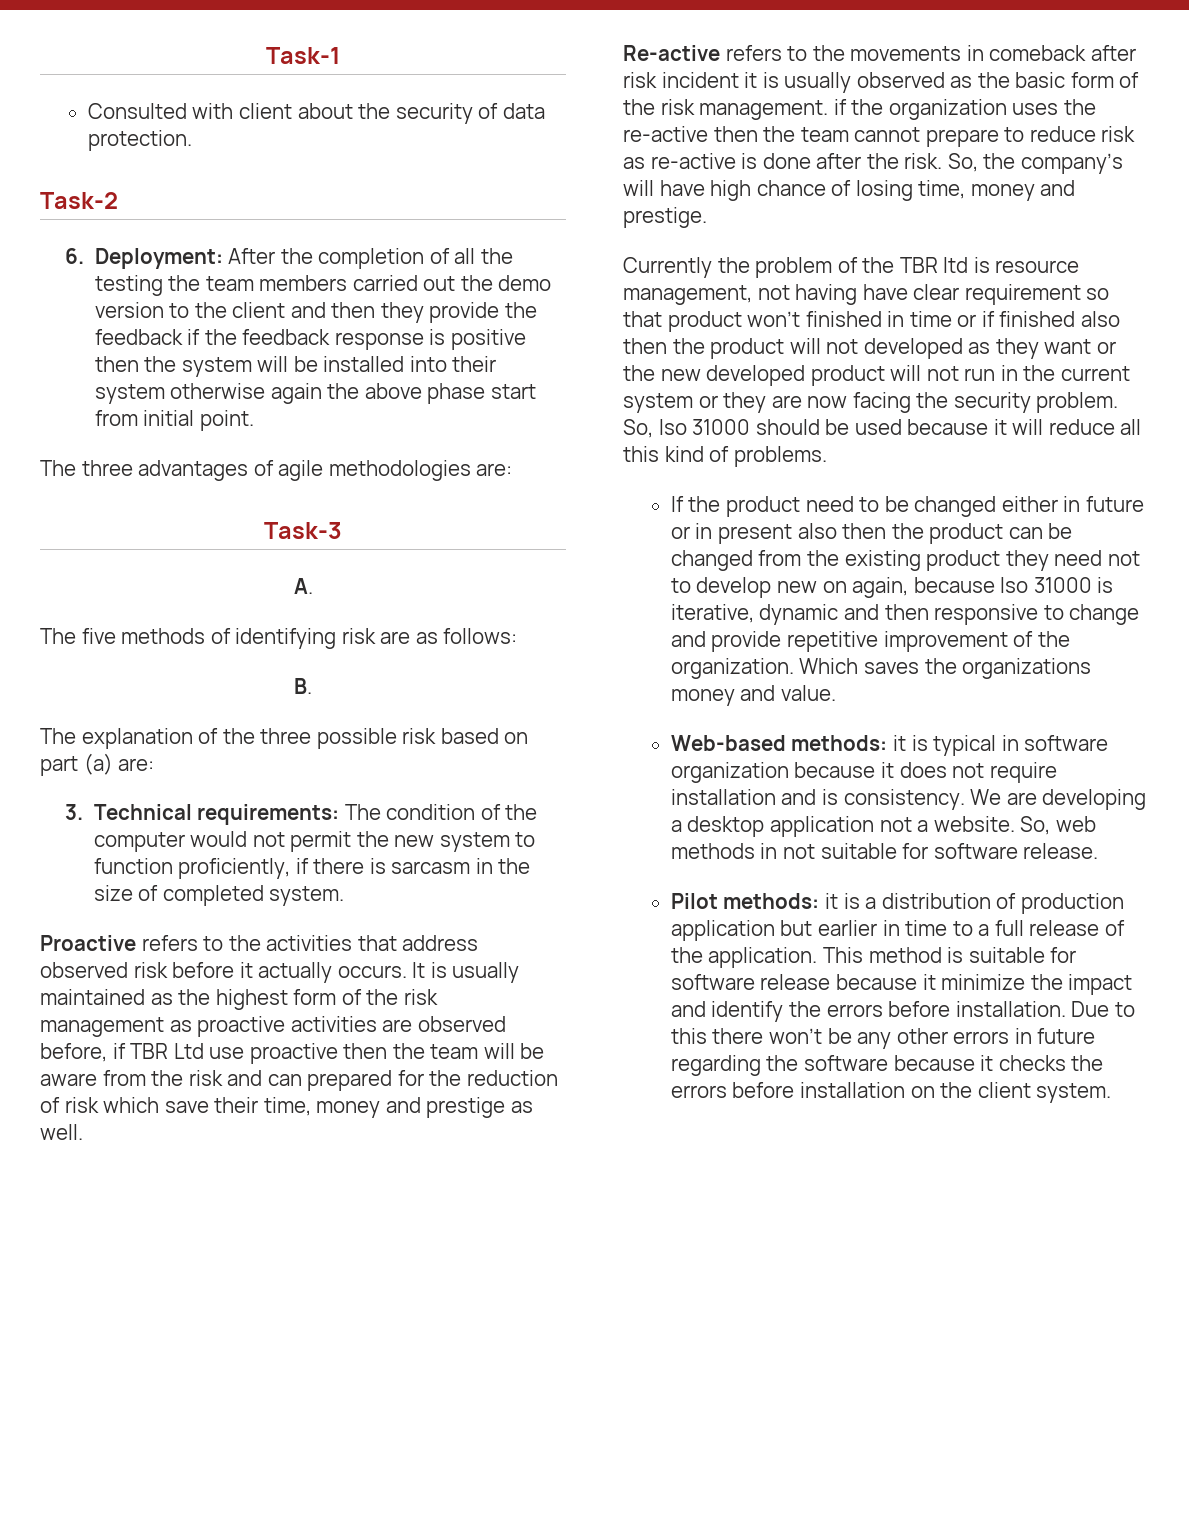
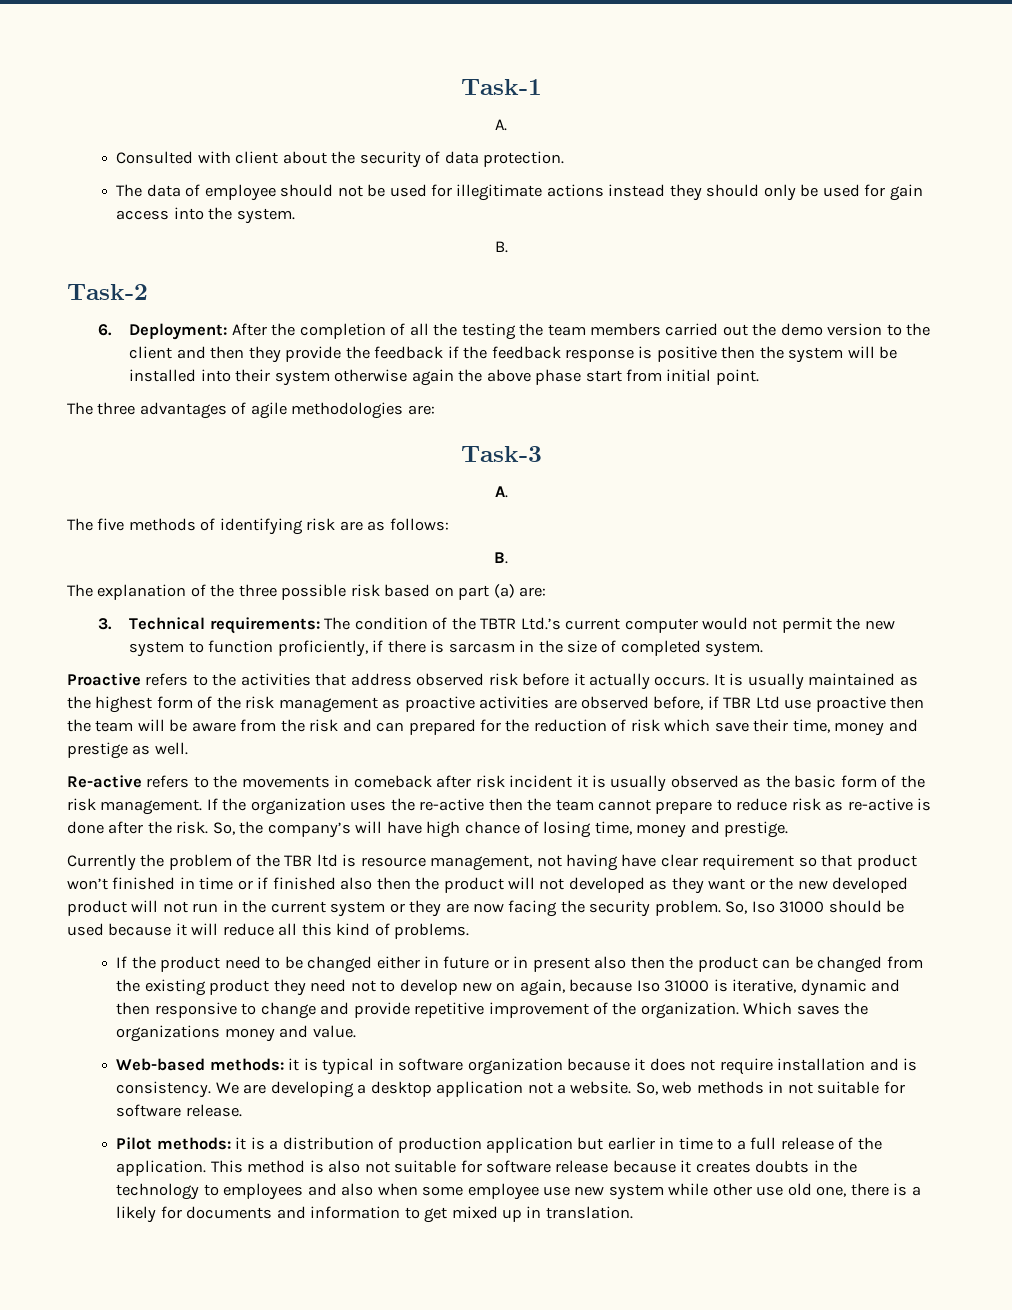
(340, 55) none -> [495,119,507,131] // A.
(192, 140) none -> [116,184,923,201] [116,207,295,224] [494,241,508,253] // The data of employee should not be used for illegitimate actions instead they should only be used for gain access into the system. // B.
(538, 812) none -> [480,617,621,630] TBTR Ltd.’s current
[833,99,847,115] if -> [206,798,218,810] If
(964, 955) none -> [328,1160,390,1173] also not
[941,974,1133,995] [670,1001,1135,1022] [670,1028,1096,1049] [670,1055,1104,1076] [670,1082,1112,1103] minimize the impact and identify the errors before installation. Due to this there won’t be any other errors in future regarding the software because it checks the errors before installation on the client system. -> [695,1160,858,1173] [116,1183,921,1200] [116,1206,633,1223] creates doubts in the technology to employees and also when some employee use new system while other use old one, there is a likely for documents and information to get mixed up in translation.

